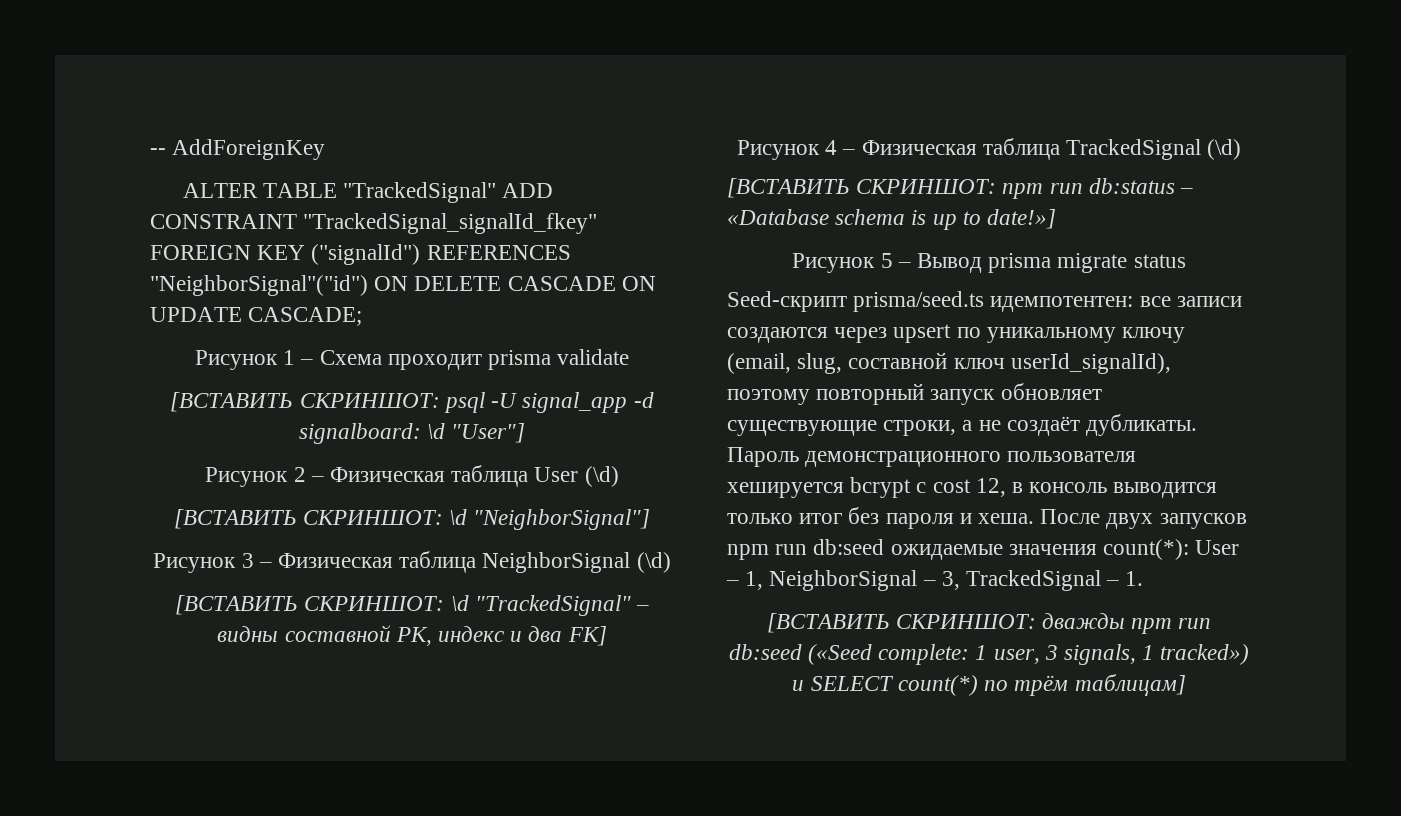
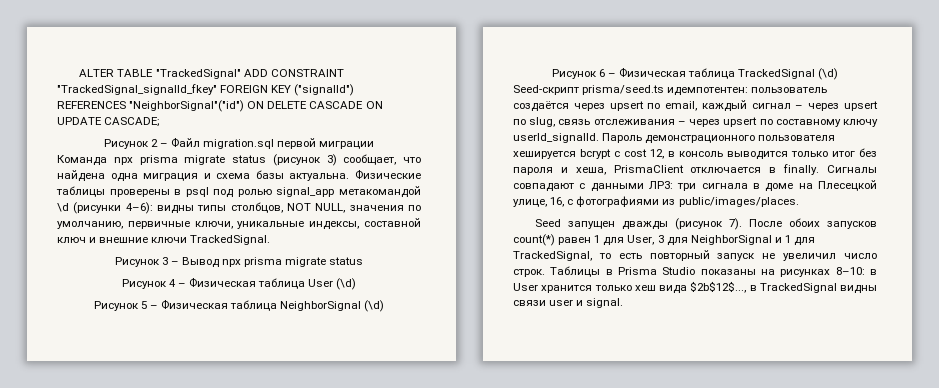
[150,139,326,160] -- AddForeignKey // -> (79, 73) none
[283,349,630,370] [170,392,654,413] [298,423,526,444] [205,467,306,487] 1 – Схема проходит prisma validate // [ВСТАВИТЬ СКРИНШОТ: psql -U signal_app -d signalboard: \d "User"] // Рисунок 2 -> [150,138,375,149] [57,154,421,166] [57,170,421,182] [56,186,421,198] [57,202,421,214] [57,218,421,230] [57,235,271,245] [114,257,364,268] [121,279,176,289] 2 – Файл migration.sql первой миграции // Команда npx prisma migrate status (рисунок 3) сообщает, что найдена одна миграция и схема базы актуальна. Физические таблицы проверены в psql под ролью signal_app метакомандой \d (рисунки 4–6): видны типы столбцов, NOT NULL, значения по умолчанию, первичные ключи, уникальные индексы, составной ключ и внешние ключи TrackedSignal. // Рисунок 3 – Вывод npx prisma migrate status // Рисунок 4
[173,509,651,530] [153,553,254,573] // [ВСТАВИТЬ СКРИНШОТ: \d "NeighborSignal"] // Рисунок 3 -> [93,301,147,311] // Рисунок 5
[175,595,649,616] [217,625,607,646] [736,140,838,160] // [ВСТАВИТЬ СКРИНШОТ: \d "TrackedSignal" – видны составной PK, индекс и два FK] // Рисунок 4 -> [551,69,605,79] // Рисунок 6
[727,178,1194,199] [727,209,1057,230] [792,253,1186,273] [727,291,1242,312] [727,324,1186,343] [727,352,1171,374] [727,383,1102,405] [727,414,1198,436] [ВСТАВИТЬ СКРИНШОТ: npm run db:status – «Database schema is up to date!»] // Рисунок 5 – Вывод prisma migrate status // Seed-скрипт prisma/seed.ts идемпотентен: все записи создаются через upsert по уникальному ключу (email, slug, составной ключ userId_signalId), поэтому повторный запуск обновляет существующие строки, а не создаёт дубликаты. -> [513,85,828,96] [513,100,878,112] [513,117,878,127] [513,133,599,143] Seed-скрипт prisma/seed.ts идемпотентен: пользователь создаётся через upsert по email, каждый сигнал – через upsert по slug, связь отслеживания – через upsert по составному ключу userId_signalId.
[978,509,1247,529] [727,539,1240,560] [726,570,1144,591] [766,613,1212,634] [728,644,1250,665] [792,674,1186,696] хеша. После двух запусков npm run db:seed ожидаемые значения count(*): User – 1, NeighborSignal – 3, TrackedSignal – 1. // [ВСТАВИТЬ СКРИНШОТ: дважды npm run db:seed («Seed complete: 1 user, 3 signals, 1 tracked») и SELECT count(*) по трём таблицам] -> [575,164,877,175] [513,180,877,192] [513,196,799,207] [535,218,877,230] [513,234,816,246] [513,250,877,261] [513,266,877,277] [513,281,877,294] [513,298,624,308] хеша, PrismaClient отключается в finally. Сигналы совпадают с данными ЛР3: три сигнала в доме на Плесецкой улице, 16, с фотографиями из public/images/places. // Seed запущен дважды (рисунок 7). После обоих запусков count(*) равен 1 для User, 3 для NeighborSignal и 1 для TrackedSignal, то есть повторный запуск не увеличил число строк. Таблицы в Prisma Studio показаны на рисунках 8–10: в User хранится только хеш вида $2b$12$..., в TrackedSignal видны связи user и signal.

